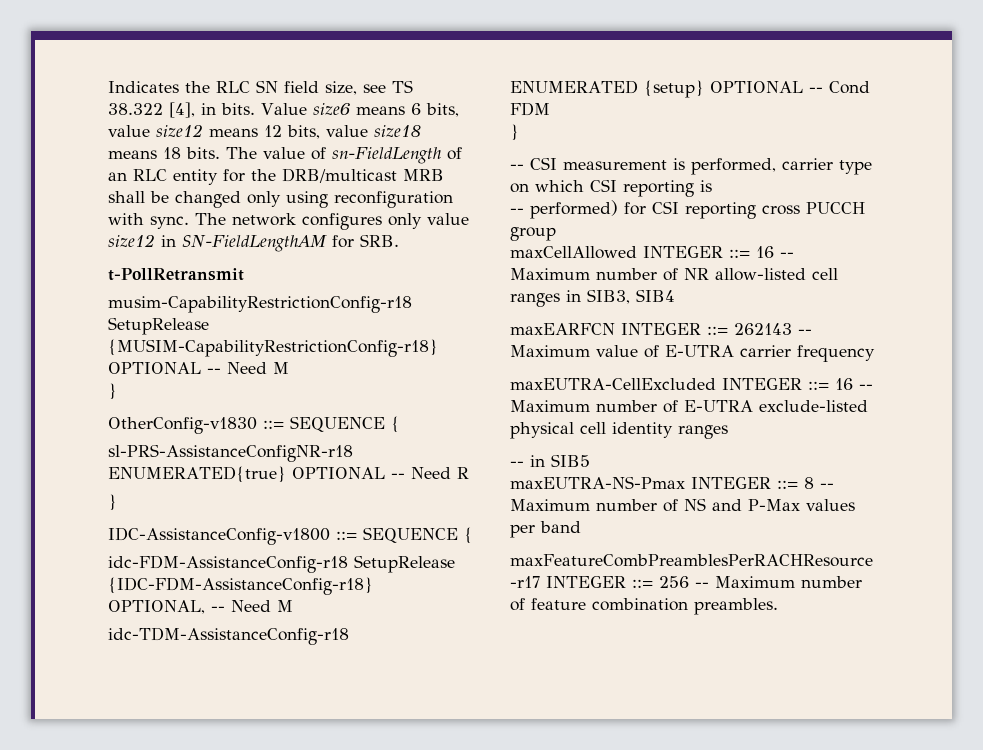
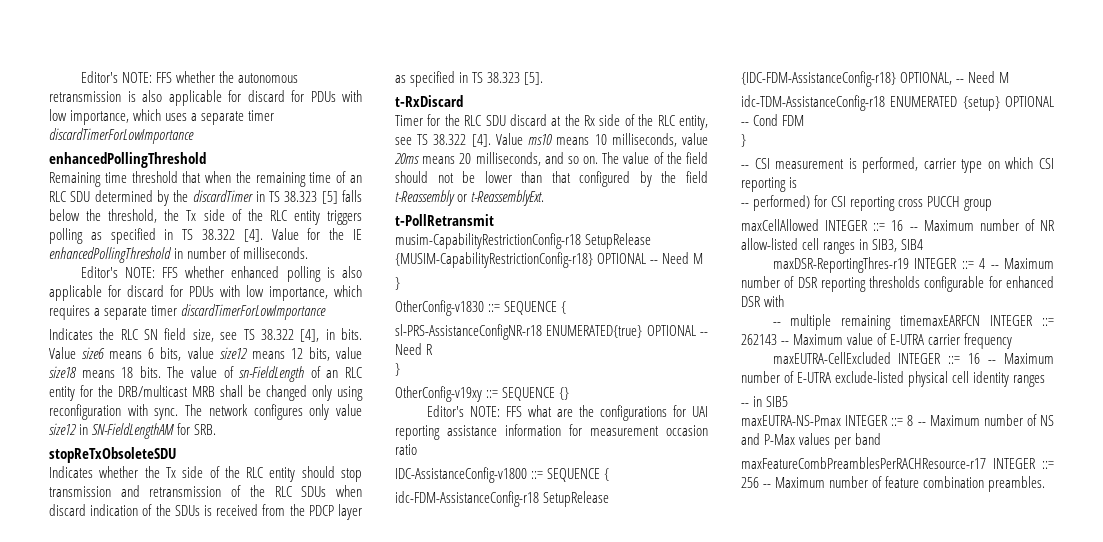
(108, 87) none -> [80,71,298,83] [49,90,362,106] [49,109,275,125] [49,128,194,144] [49,152,206,168] [49,171,362,187] [49,190,363,206] [49,209,362,225] [49,228,363,244] [49,247,309,263] [80,266,362,282] [49,285,362,301] [49,304,327,320] Editor's NOTE: FFS whether the autonomous retransmission is also applicable for discard for PDUs with low importance, which uses a separate timer discardTimerForLowImportance // enhancedPollingThreshold // Remaining time threshold that when the remaining time of an RLC SDU determined by the discardTimer in TS 38.323 [5] falls below the threshold, the Tx side of the RLC entity triggers polling as specified in TS 38.322 [4]. Value for the IE enhancedPollingThreshold in number of milliseconds. // Editor's NOTE: FFS whether enhanced polling is also applicable for discard for PDUs with low importance, which requires a separate timer discardTimerForLowImportance //
(399, 240) none -> [49,447,176,463] [49,466,363,482] [49,485,363,497] [49,504,362,520] [395,71,544,87] [395,95,463,107] [395,114,708,130] [395,133,708,147] [394,152,708,166] [395,171,708,187] [395,190,545,206] // stopReTxObsoleteSDU // Indicates whether the Tx side of the RLC entity should stop transmission and retransmission of the RLC SDUs when discard indication of the SDUs is received from the PDCP layer as specified in TS 38.323 [5]. // t-RxDiscard // Timer for the RLC SDU discard at the Rx side of the RLC entity, see TS 38.322 [4]. Value ms10 means 10 milliseconds, value 20ms means 20 milliseconds, and so on. The value of the field should not be lower than that configured by the field t-Reassembly or t-ReassemblyExt.
(117, 502) none -> [395,386,570,402] [426,405,708,421] [395,424,708,440] [395,444,417,455] // OtherConfig-v19xy ::= SEQUENCE {} // Editor's NOTE: FFS what are the configurations for UAI reporting assistance information for measurement occasion ratio
[510,323,615,335] maxEARFCN -> [772,257,1054,273] [741,276,1054,292] [741,295,785,307] [772,314,981,330] maxDSR-ReportingThres-r19 INTEGER ::= 4 -- Maximum number of DSR reporting thresholds configurable for enhanced DSR with // -- multiple remaining timemaxEARFCN

